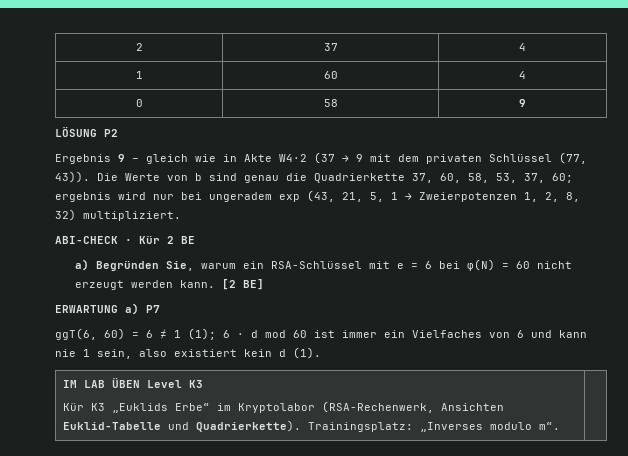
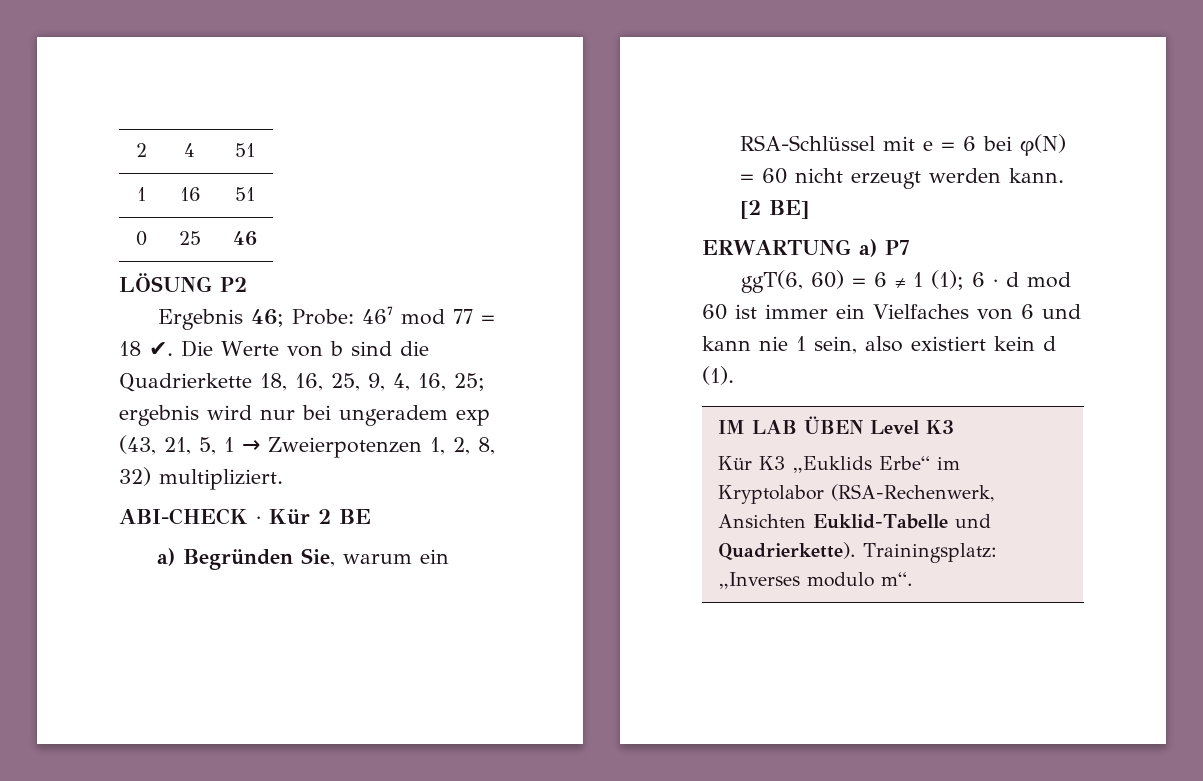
[323,43,338,51] [519,43,526,51] 37 | 4 -> [184,143,195,157] [234,143,255,157] 4 | 51
[323,71,338,79] [519,71,526,79] 60 | 4 -> [179,187,200,201] [234,187,255,201] 16 | 51
[323,99,338,107] [519,99,526,107] 58 | 9 -> [178,231,201,245] [232,231,257,246] 25 | 46
[118,152,587,164] [55,171,90,183] 9 – gleich wie in Akte W4·2 (37 → 9 mit dem privaten Schlüssel (77, 43)). -> [250,306,495,327] [119,341,173,356] 46; Probe: 46⁷ mod 77 = 18 ✔.
[244,175,279,183] genau -> (392, 348) none
[412,173,573,183] 37, 60, 58, 53, 37, 60; -> [260,373,485,391] 18, 16, 25, 9, 4, 16, 25;

